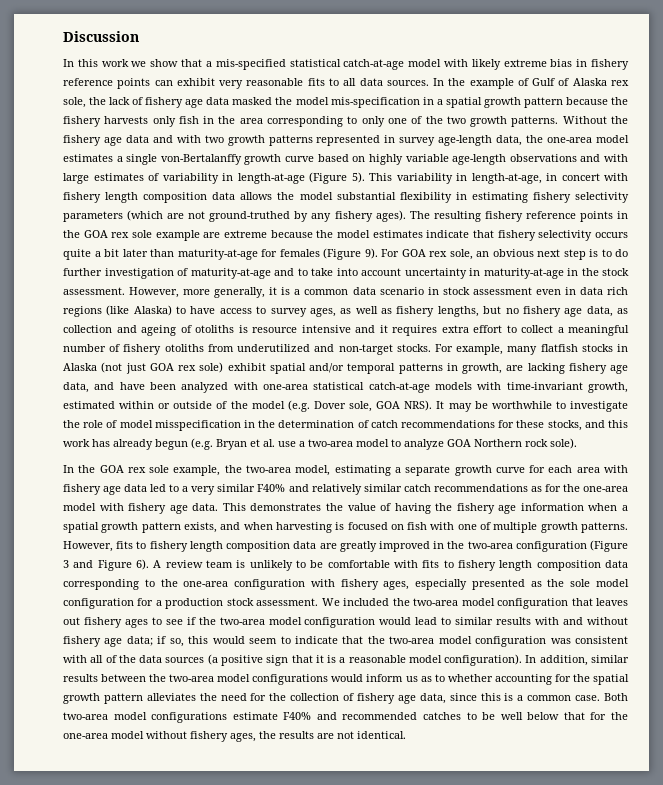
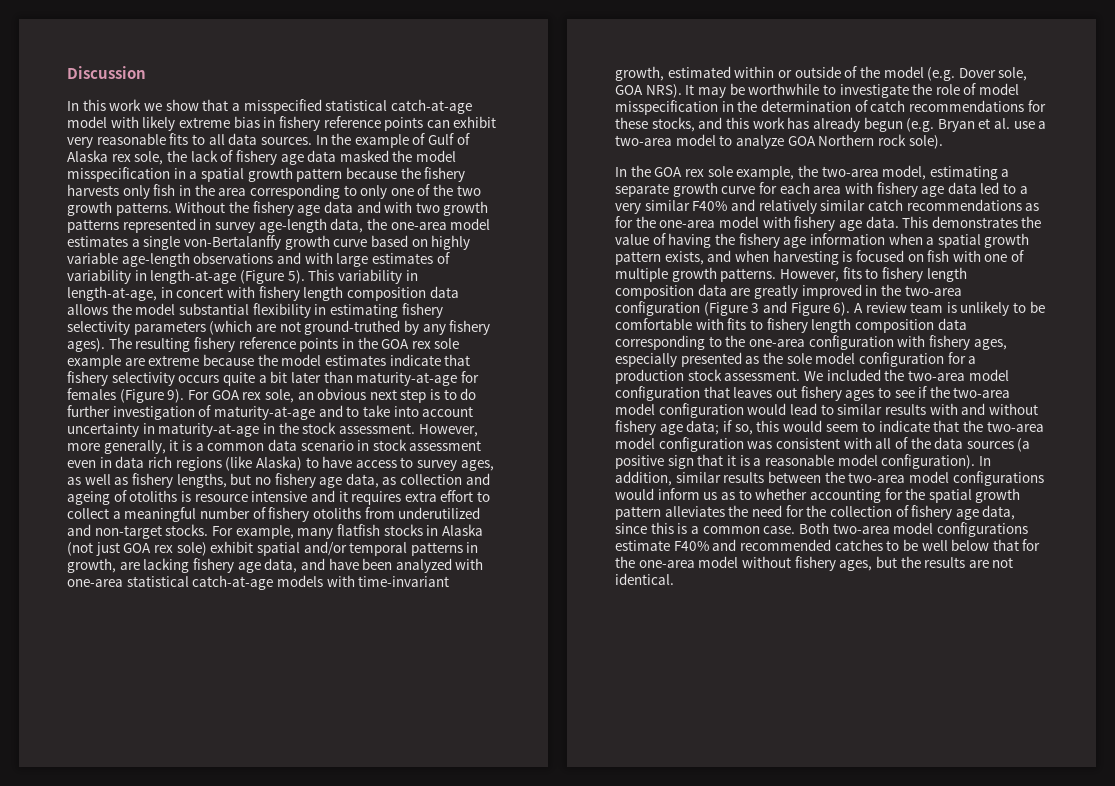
[215,59,286,70] mis-specified -> [243,99,322,114] misspecified
[330,97,420,108] mis-specification -> [67,167,170,182] misspecification
(256, 737) none -> [875,556,897,568] but

